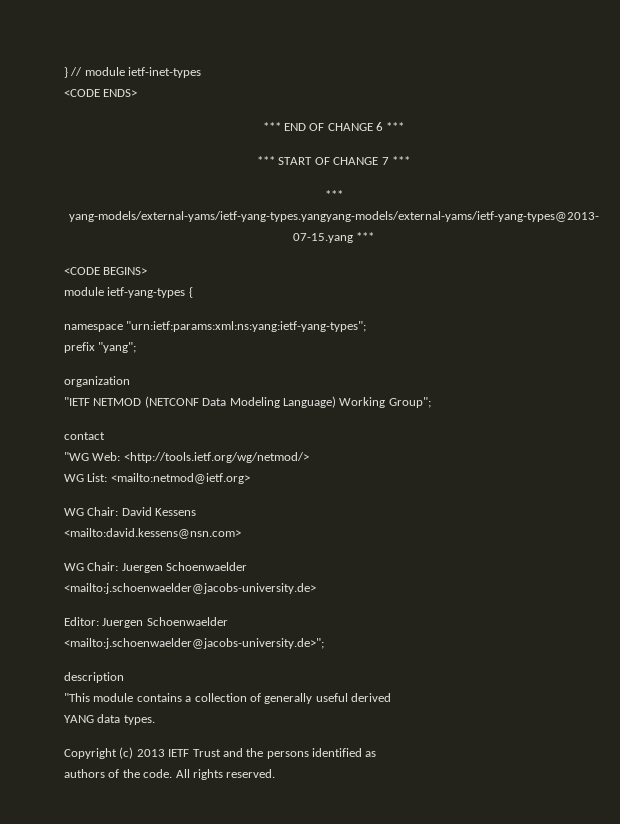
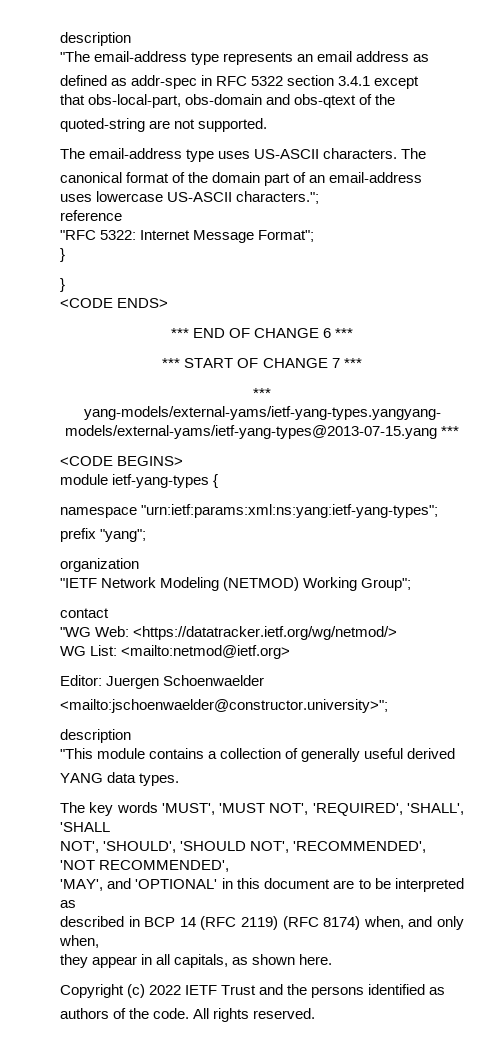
[64,67,202,78] } // module ietf-inet-types -> [60,32,131,46] [60,51,430,65] [60,75,420,89] [60,94,396,108] [60,118,268,132] [60,148,427,162] [60,172,423,186] [60,191,320,204] [60,210,122,221] [60,230,315,243] [60,248,65,262] [60,278,65,292] description // "The email-address type represents an email address as // defined as addr-spec in RFC 5322 section 3.4.1 except // that obs-local-part, obs-domain and obs-qtext of the // quoted-string are not supported. // The email-address type uses US-ASCII characters. The // canonical format of the domain part of an email-address // uses lowercase US-ASCII characters."; // reference // "RFC 5322: Internet Message Format"; // } // }
[93,396,336,408] NETMOD (NETCONF Data Modeling Language) -> [101,577,300,591] Network Modeling (NETMOD)
[123,452,309,463] <http://tools.ietf.org/wg/netmod/> -> [133,626,398,640] <https://datatracker.ietf.org/wg/netmod/>
[64,507,197,516] [64,528,241,539] [64,562,248,573] [64,583,316,594] // WG Chair: David Kessens // <mailto:david.kessens@nsn.com> // WG Chair: Juergen Schoenwaelder // <mailto:j.schoenwaelder@jacobs-university.de> -> (291, 652) none
[64,638,324,649] <mailto:j.schoenwaelder@jacobs-university.de>"; -> [60,699,388,713] <mailto:jschoenwaelder@constructor.university>";
(155, 720) none -> [60,802,464,816] [60,822,110,832] [60,841,427,853] [60,860,230,872] [60,878,465,892] [60,900,76,908] [60,916,465,930] [59,935,99,948] [60,954,333,968] // The key words 'MUST', 'MUST NOT', 'REQUIRED', 'SHALL', 'SHALL // NOT', 'SHOULD', 'SHOULD NOT', 'RECOMMENDED', 'NOT RECOMMENDED', // 'MAY', and 'OPTIONAL' in this document are to be interpreted as // described in BCP 14 (RFC 2119) (RFC 8174) when, and only when, // they appear in all capitals, as shown here.
[136,749,165,757] 2013 -> [149,985,182,995] 2022

